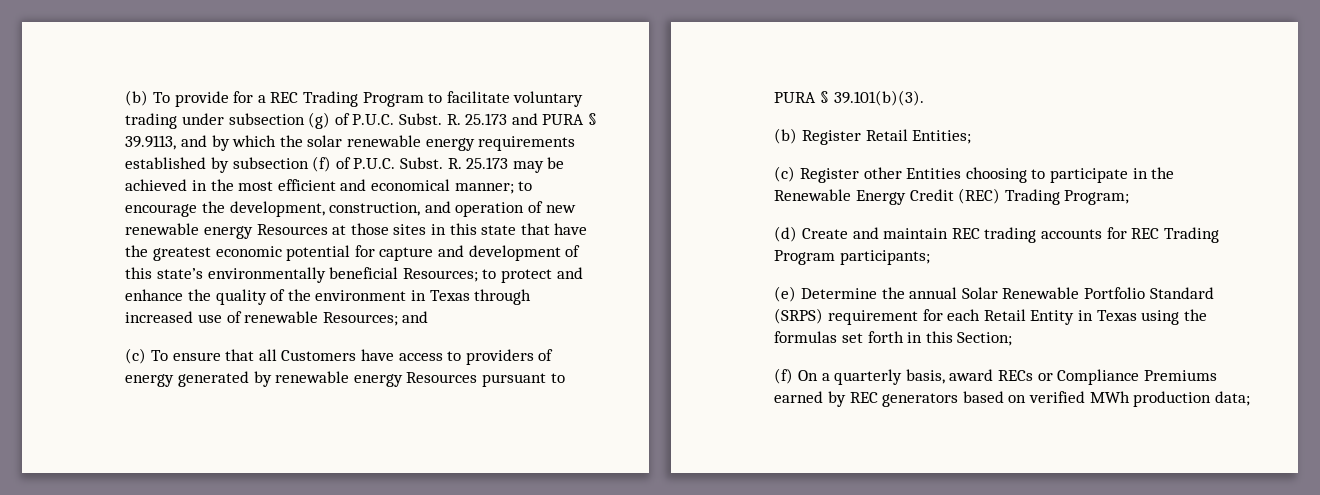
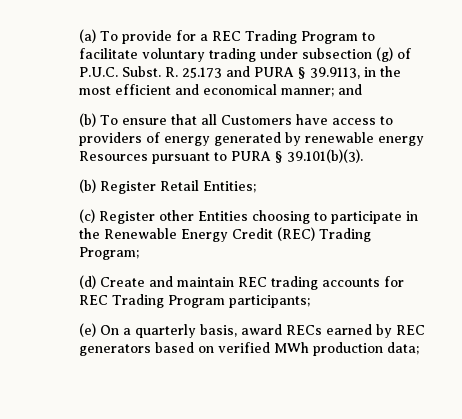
[125,90,149,106] (b) -> [79,29,97,43] (a)
[181,135,576,151] [125,156,565,173] [125,179,188,191] and by which the solar renewable energy requirements established by subsection (f) of P.U.C. Subst. R. 25.173 may be achieved -> (361, 73) none
[518,181,533,191] [125,201,576,217] [125,223,588,239] [125,245,581,261] [125,267,583,283] [125,289,532,305] [125,311,398,326] to encourage the development, construction, and operation of new renewable energy Resources at those sites in this state that have the greatest economic potential for capture and development of this state’s environmentally beneficial Resources; to protect and enhance the quality of the environment in Texas through increased use of renewable Resources; -> (335, 92) none
[125,348,147,364] (c) -> [79,113,97,127] (b)
[801,287,1214,299] [774,308,1207,325] [774,331,1013,346] [774,368,794,384] Determine the annual Solar Renewable Portfolio Standard (SRPS) requirement for each Retail Entity in Texas using the formulas set forth in this Section; // (f) -> (97, 330) none
[1037,369,1217,385] or Compliance Premiums -> (323, 330) none

